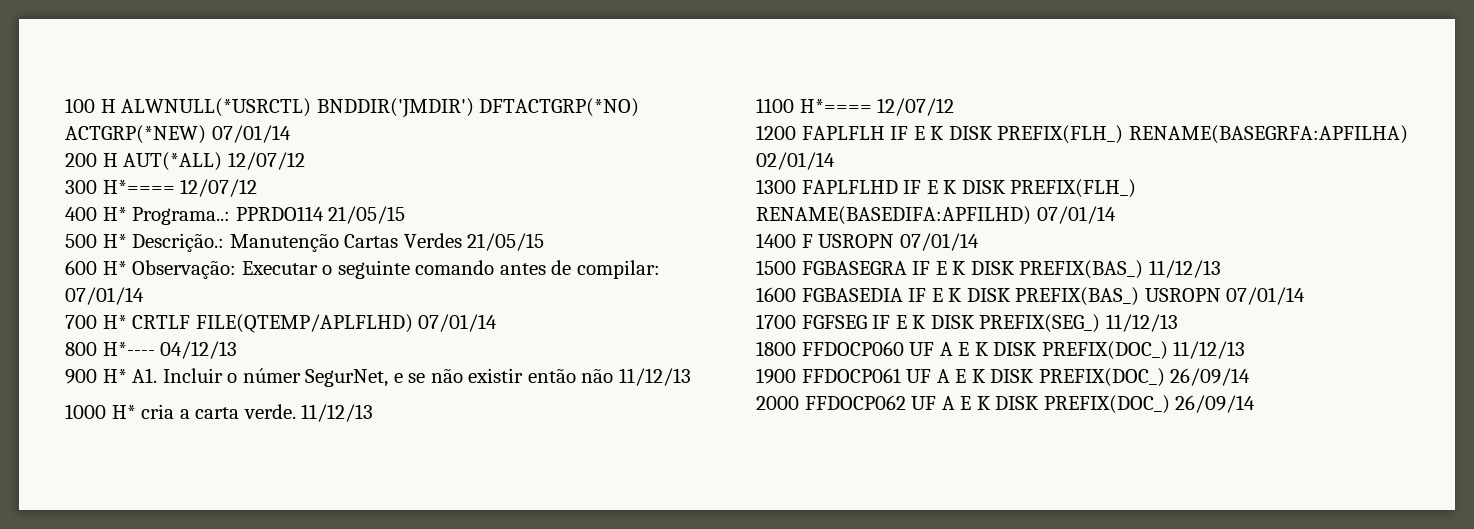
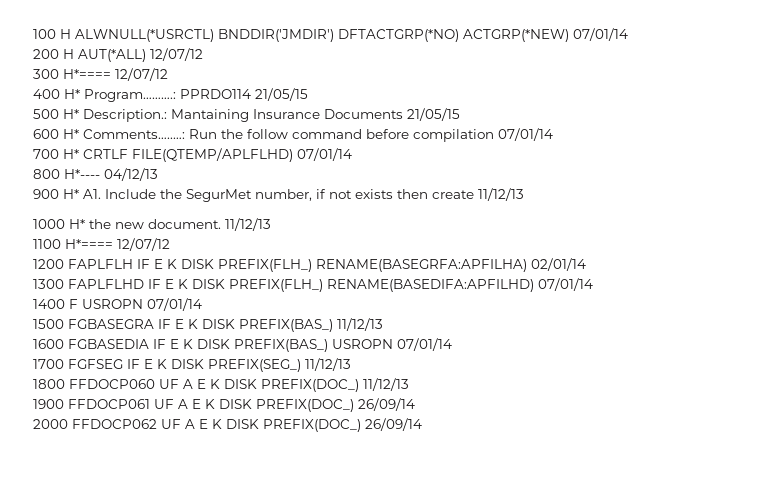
[132,207,231,225] Programa..: -> [84,89,176,102] Program……….:
[132,233,462,252] Descrição.: Manutenção Cartas Verdes -> [83,109,403,122] Description.: Mantaining Insurance Documents
[132,260,660,279] Observação: Executar o seguinte comando antes de compilar: -> [83,129,494,142] Comments…..…: Run the follow command before compilation
[162,368,614,387] Incluir o númer SegurNet, e se não existir então não -> [105,189,474,202] Include the SegurMet number, if not exists then create
[141,404,296,419] cria a carta verde. -> [89,219,221,229] the new document.

